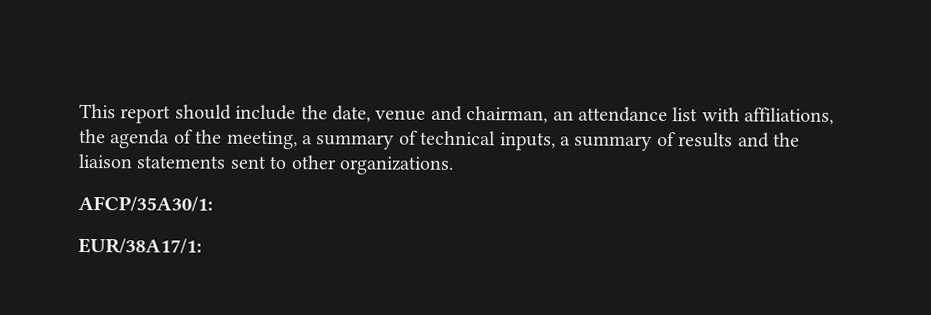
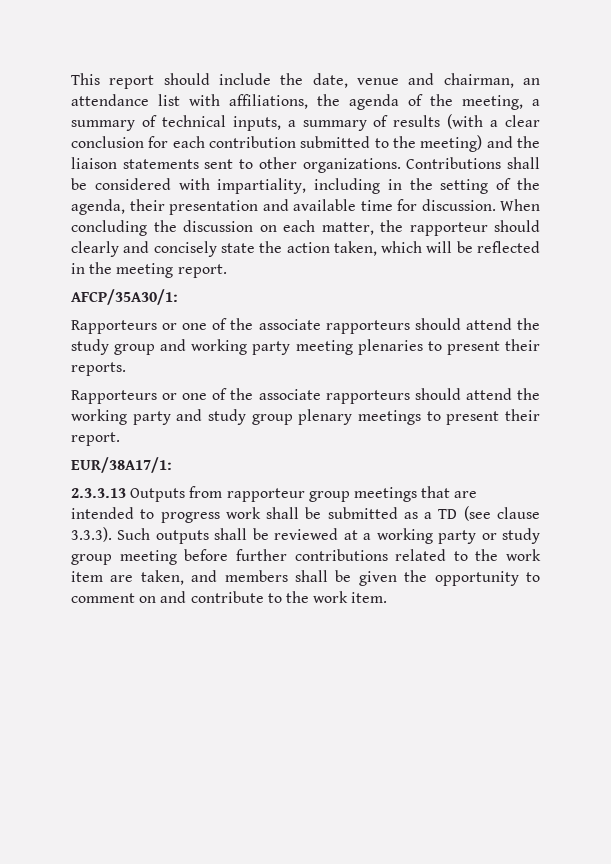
(734, 140) none -> [447,114,540,129] [71,135,483,152] (with a clear conclusion for each contribution submitted to the meeting)
[78,195,213,212] [78,237,202,254] // AFCP/35A30/1: // EUR/38A17/1: -> [406,157,540,169] [71,178,540,194] [71,199,540,215] [71,220,540,236] [71,241,540,257] [71,262,227,278] [71,289,178,305] [71,318,540,334] [71,339,540,355] [71,362,126,376] [71,388,540,404] [71,409,540,425] [71,432,120,446] [71,457,172,473] [71,486,478,502] [71,506,540,523] [71,527,540,544] [71,549,541,565] [71,570,540,586] [71,591,388,603] Contributions shall be considered with impartiality, including in the setting of the agenda, their presentation and available time for discussion. When concluding the discussion on each matter, the rapporteur should clearly and concisely state the action taken, which will be reflected in the meeting report. // AFCP/35A30/1: // Rapporteurs or one of the associate rapporteurs should attend the study group and working party meeting plenaries to present their reports. // Rapporteurs or one of the associate rapporteurs should attend the working party and study group plenary meetings to present their report. // EUR/38A17/1: // 2.3.3.13 Outputs from rapporteur group meetings that are intended to progress work shall be submitted as a TD (see clause 3.3.3). Such outputs shall be reviewed at a working party or study group meeting before further contributions related to the work item are taken, and members shall be given the opportunity to comment on and contribute to the work item.

